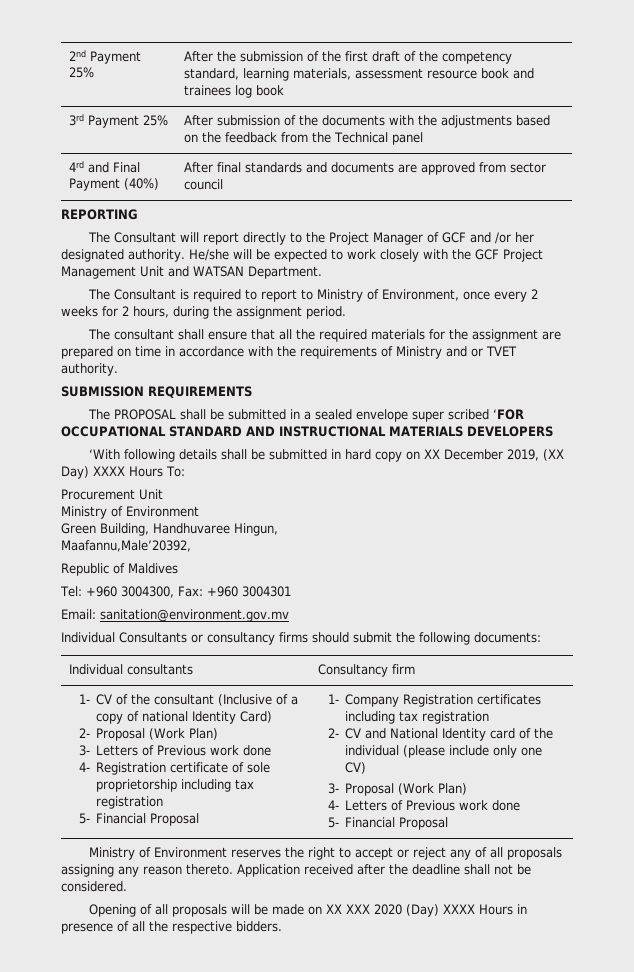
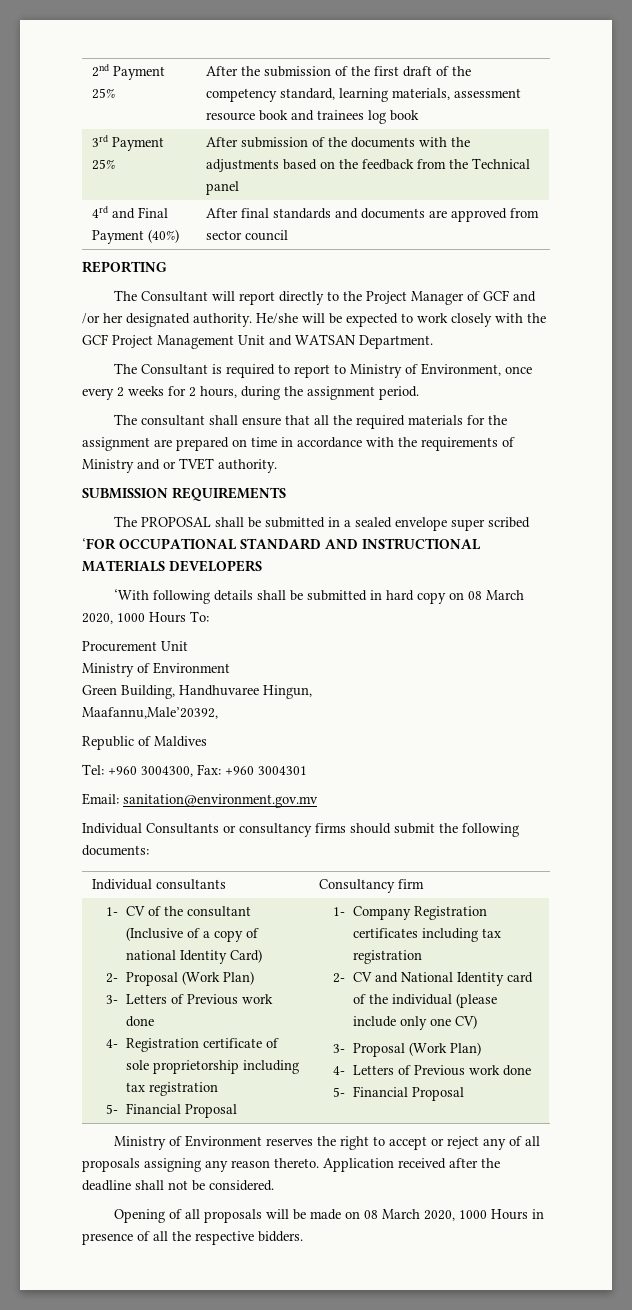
[423,449,564,461] [61,466,125,479] XX December 2019, (XX Day) XXXX -> [468,590,525,600] [82,613,145,624] 08 March 2020, 1000
[325,904,475,917] XX XXX 2020 (Day) XXXX -> [364,1209,488,1221] 08 March 2020, 1000

